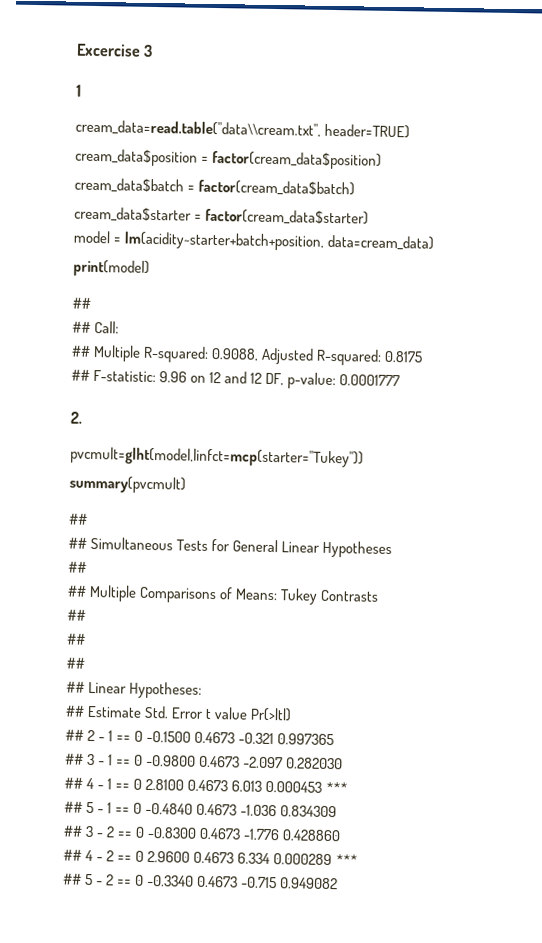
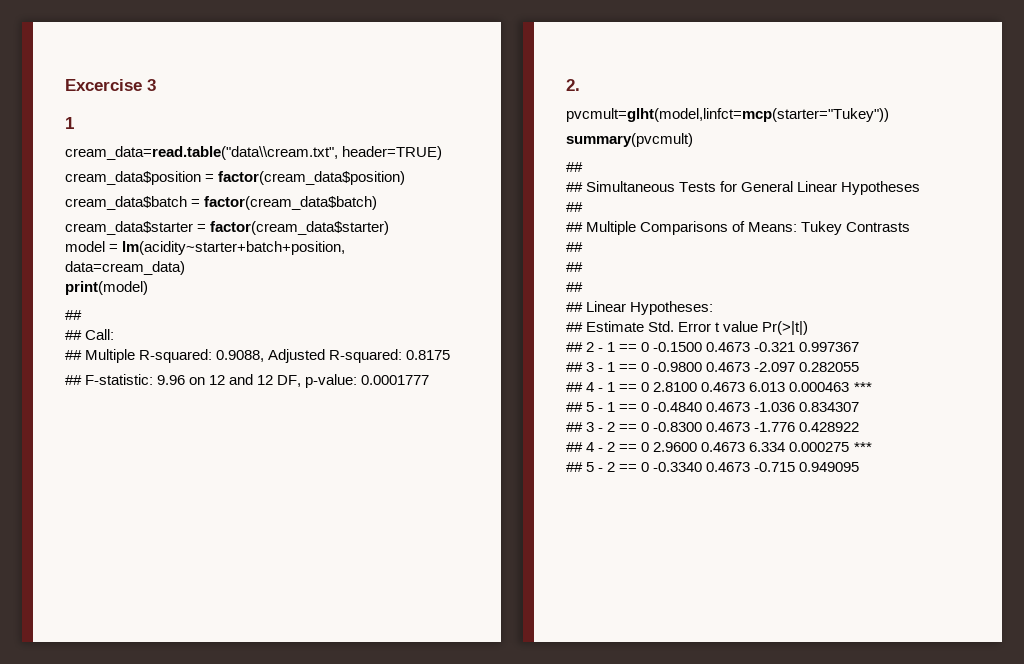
[277,733,335,746] 0.997365 -> [799,342,860,352] 0.997367
[286,757,344,770] 0.282030 -> [799,362,860,372] 0.282055
[265,780,323,793] 0.000453 -> [789,382,850,392] 0.000463
[280,805,338,818] 0.834309 -> [799,402,860,412] 0.834307
[282,829,341,842] 0.428860 -> [799,422,860,432] 0.428922
[273,853,333,866] 0.000289 -> [789,442,850,452] 0.000275
[280,877,339,890] 0.949082 -> [799,462,860,472] 0.949095

